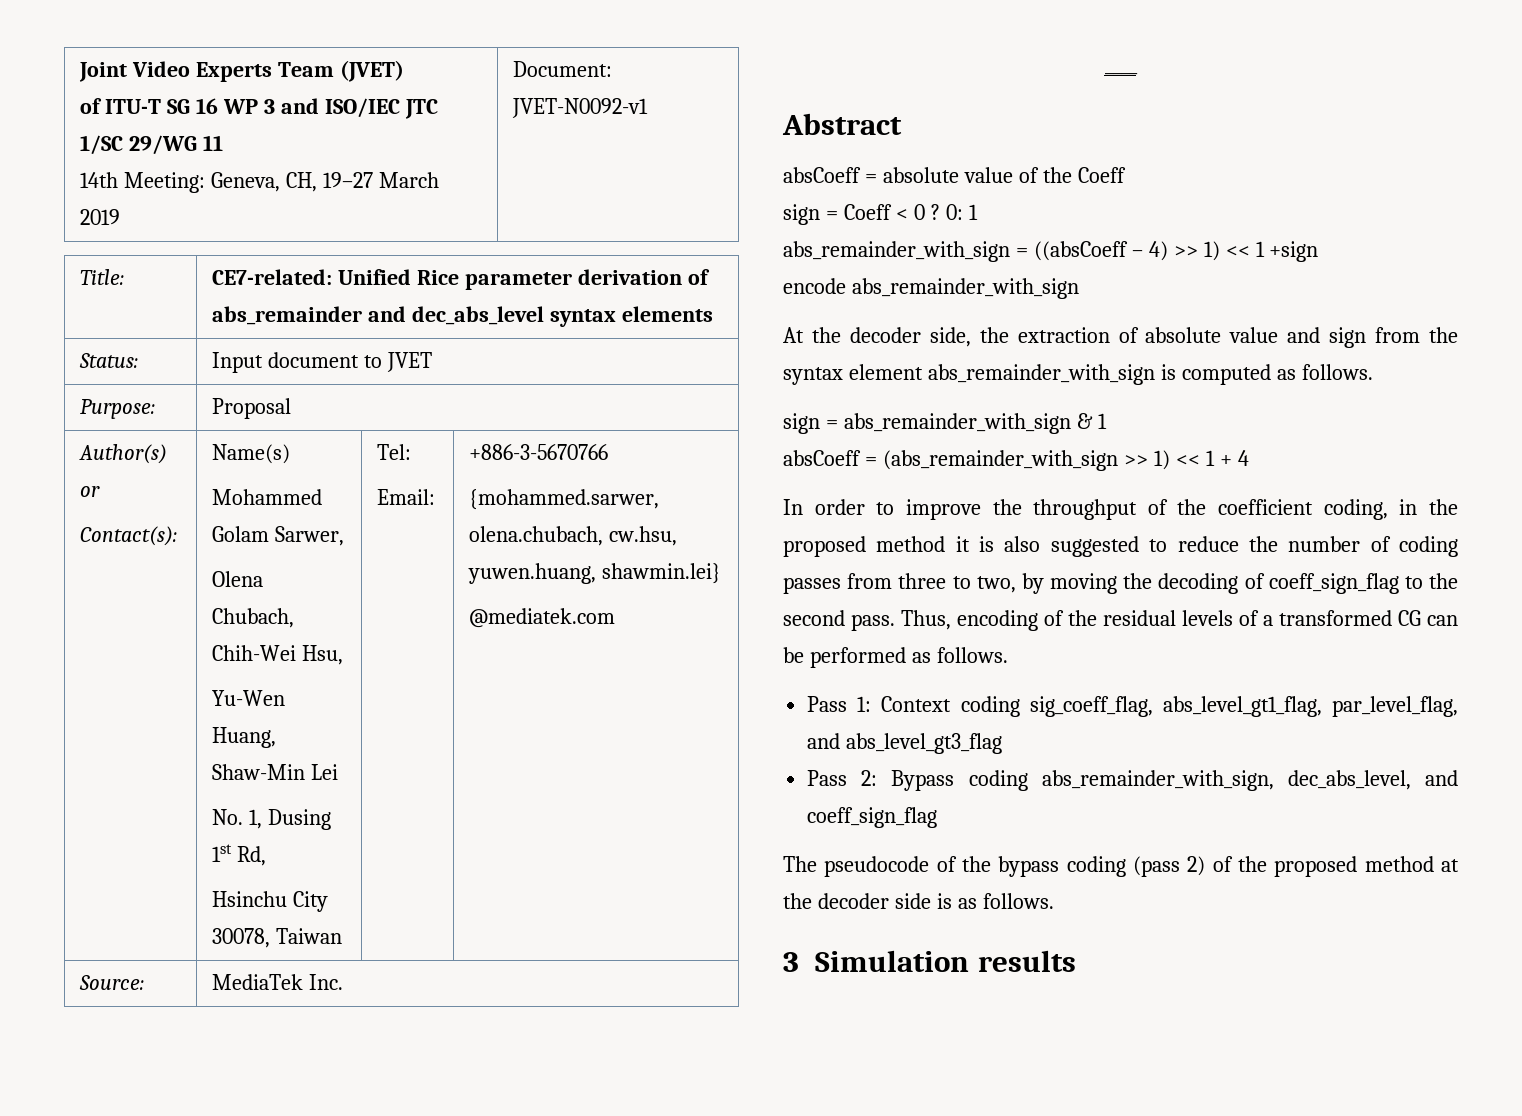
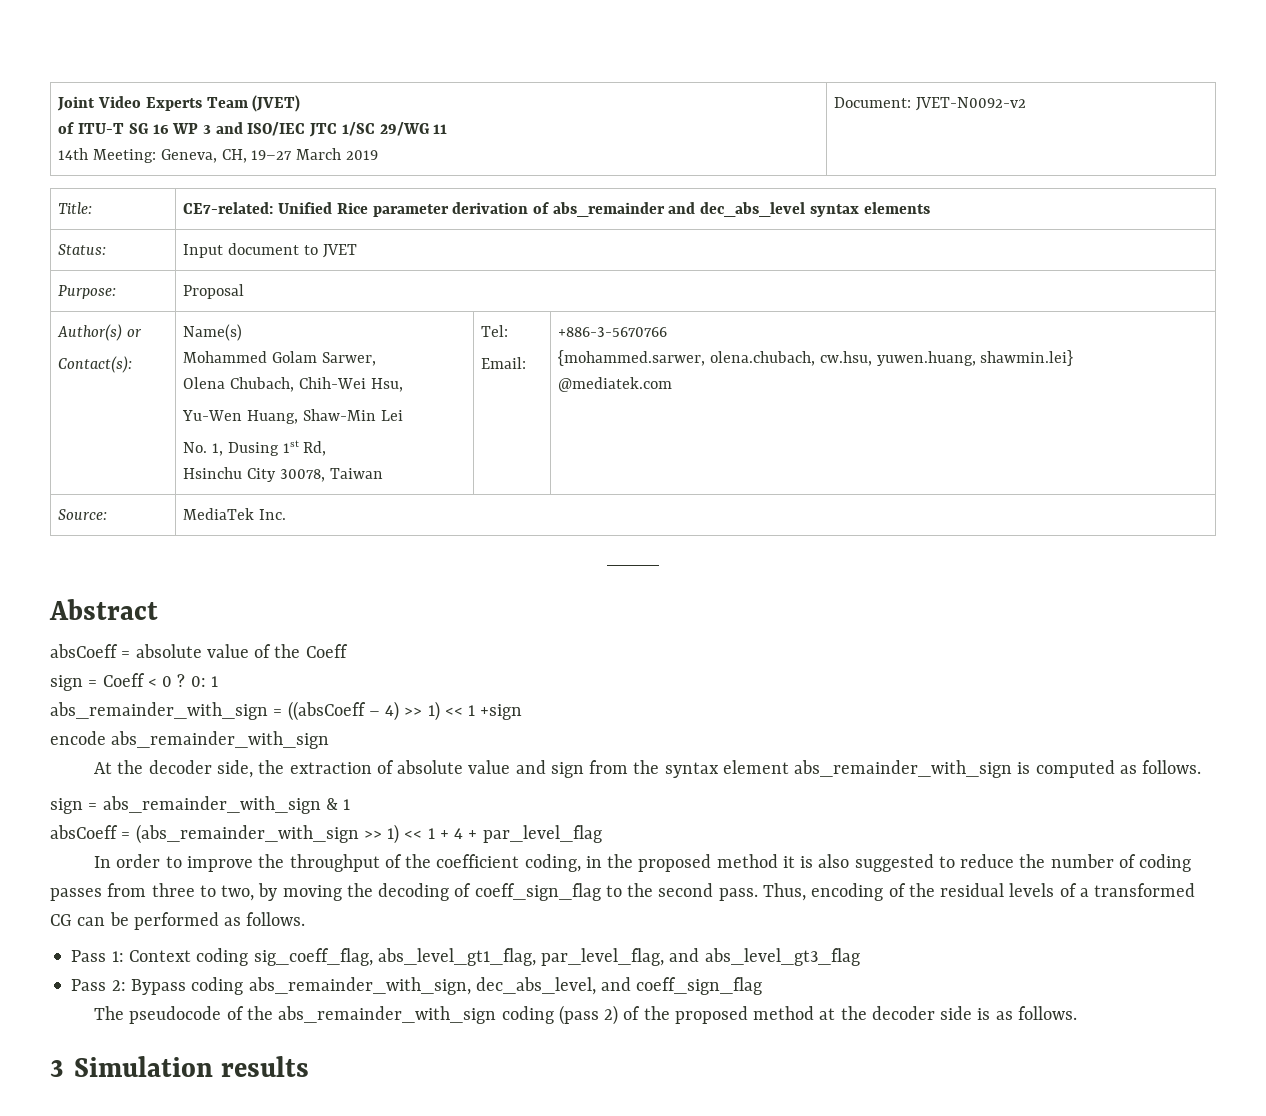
[512,98,649,118] JVET-N0092-v1 -> [916,97,1027,111] JVET-N0092-v2
(1249, 458) none -> [468,825,602,843] + par_level_flag
[998,856,1060,877] bypass -> [278,1006,497,1024] abs_remainder_with_sign

